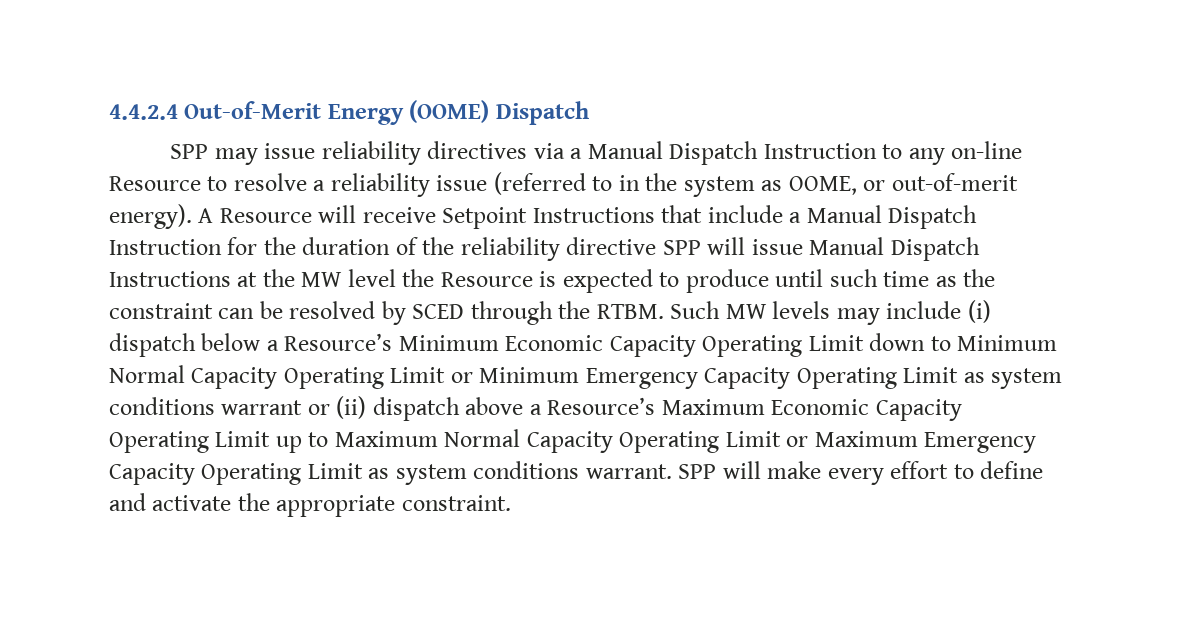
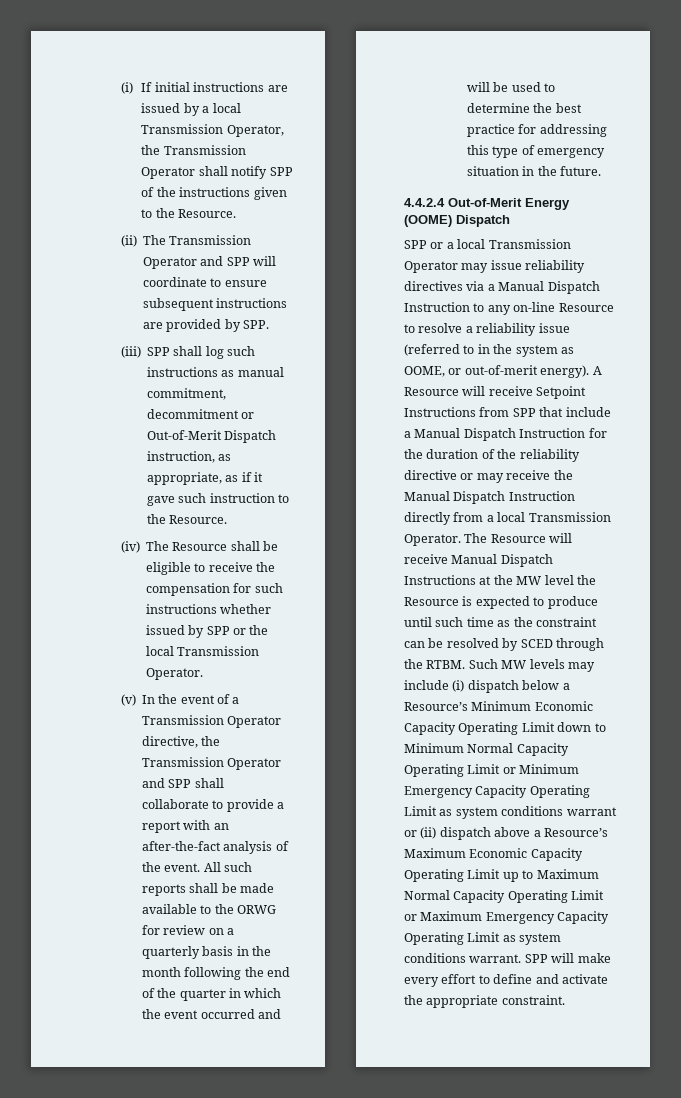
(109, 112) none -> [120,82,288,94] [141,103,241,116] [141,124,284,137] [141,145,246,155] [141,166,293,179] [141,187,287,200] [141,208,237,218] [120,235,252,247] [142,256,276,269] [142,277,267,287] [142,298,288,311] [142,319,269,332] [120,346,255,359] [146,367,284,377] [146,388,226,400] [146,409,255,419] [146,430,277,443] [146,451,232,463] [146,472,263,485] [146,493,289,506] [146,514,228,524] [120,541,278,553] [145,562,275,575] [145,583,283,596] [145,604,272,614] [145,625,269,638] [145,646,260,656] [145,668,203,680] [120,694,240,706] [141,715,282,728] [141,736,221,748] [141,757,282,770] [141,778,224,788] [141,799,284,812] [141,820,229,833] [141,841,289,854] [141,862,252,872] [141,883,274,896] [141,904,276,914] [141,925,234,935] [141,946,271,959] [141,967,290,980] [141,988,282,1001] [141,1009,281,1019] [466,82,555,92] [466,103,582,113] [466,124,607,137] [466,145,605,158] [466,166,601,176] (i) If initial instructions are issued by a local Transmission Operator, the Transmission Operator shall notify SPP of the instructions given to the Resource. // (ii) The Transmission Operator and SPP will coordinate to ensure subsequent instructions are provided by SPP. // (iii) SPP shall log such instructions as manual commitment, decommitment or Out-of-Merit Dispatch instruction, as appropriate, as if it gave such instruction to the Resource. // (iv) The Resource shall be eligible to receive the compensation for such instructions whether issued by SPP or the local Transmission Operator. // (v) In the event of a Transmission Operator directive, the Transmission Operator and SPP shall collaborate to provide a report with an after-the-fact analysis of the event. All such reports shall be made available to the ORWG for review on a quarterly basis in the month following the end of the quarter in which the event occurred and will be used to determine the best practice for addressing this type of emergency situation in the future. //
(209, 151) none -> [430,239,571,249] [404,261,458,273] or a local Transmission Operator
(655, 215) none -> [479,407,536,417] from SPP
[662,237,803,255] SPP will issue -> [460,470,573,483] [404,491,575,504] [404,512,611,525] [404,533,573,546] [404,554,448,564] or may receive the Manual Dispatch Instruction directly from a local Transmission Operator. The Resource will receive

